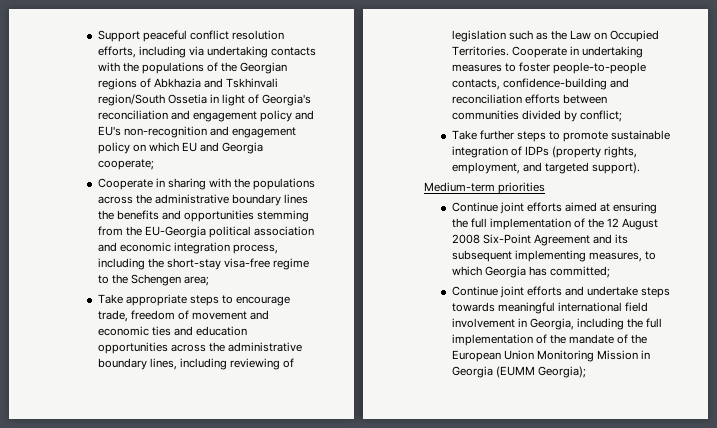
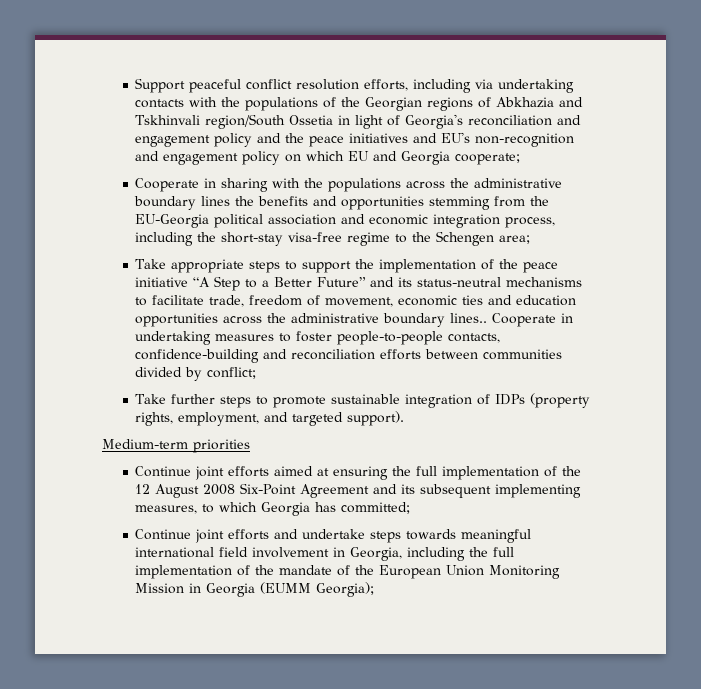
(315, 115) none -> [285,133,438,147] the peace initiatives and
[236,296,291,306] encourage -> [302,259,559,273] [135,276,583,291] [135,295,205,306] support the implementation of the peace initiative “A Step to a Better Future” and its status-neutral mechanisms to facilitate
[191,310,270,320] movement and -> [325,297,394,307] movement,
[149,358,295,370] [451,30,660,42] [451,46,509,56] lines, including reviewing of legislation such as the Law on Occupied Territories. -> [450,313,488,323] lines..

